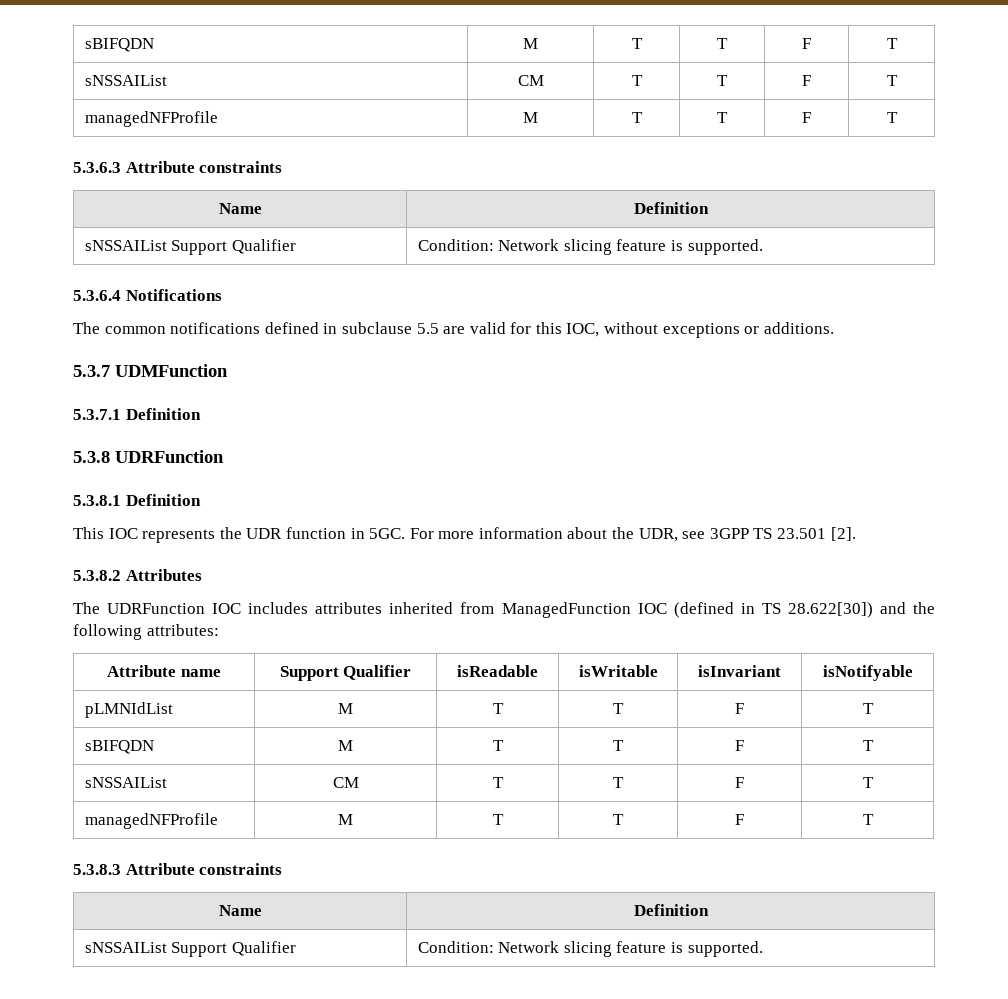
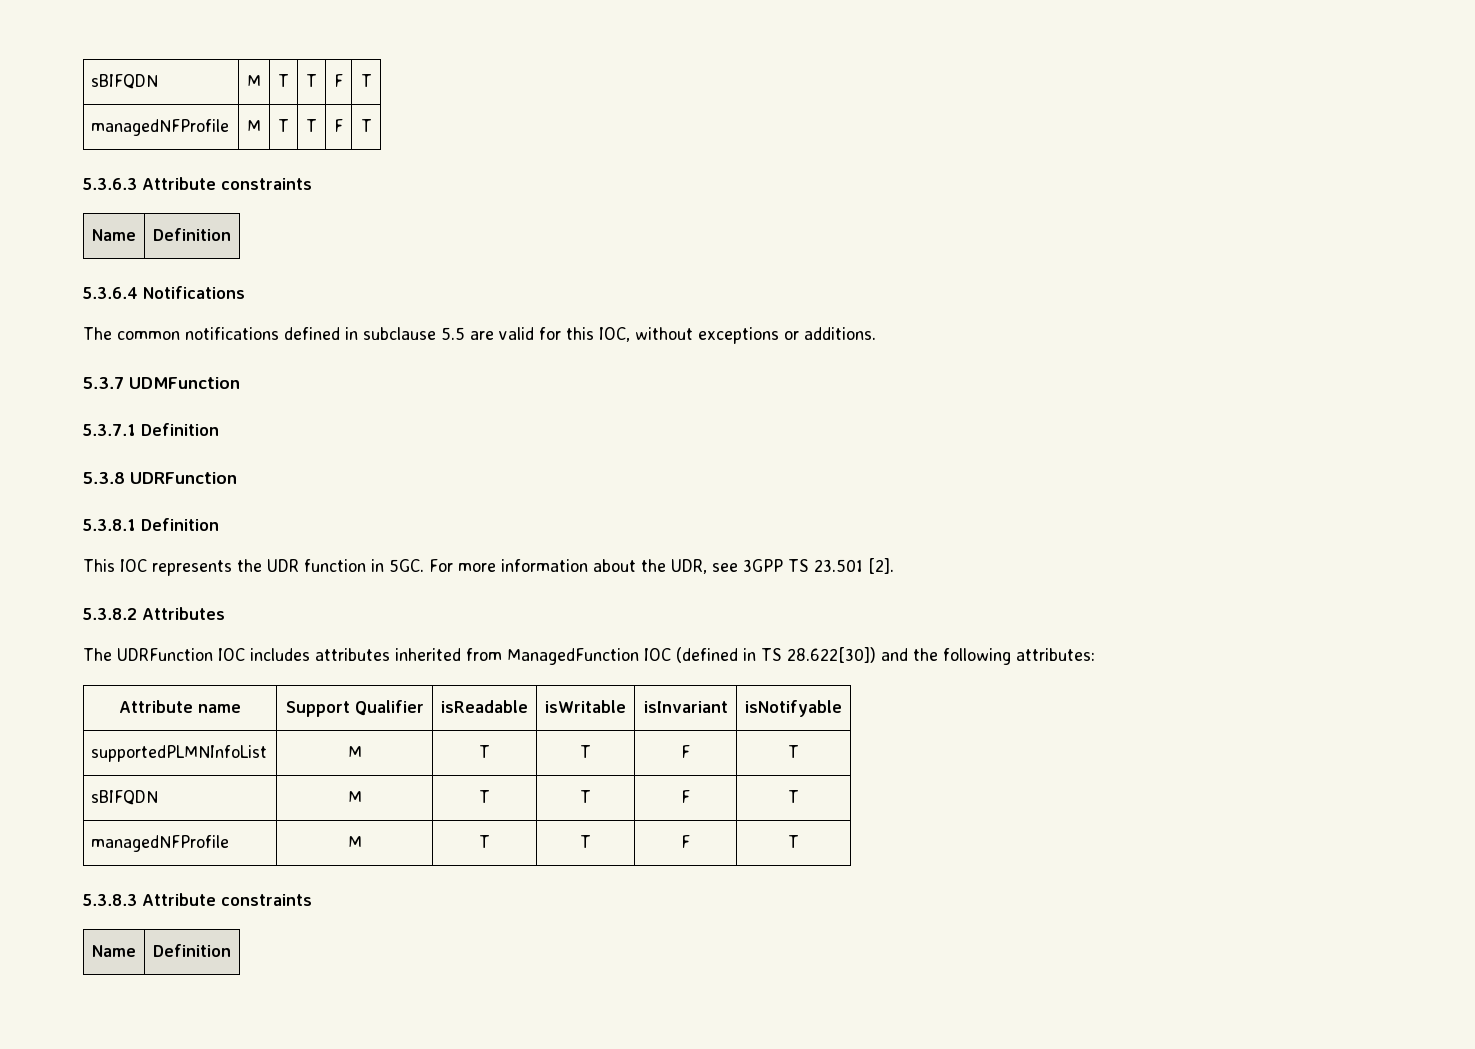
[84,38,154,52] [523,38,538,49] [631,38,643,49] [717,38,728,49] [802,38,811,49] [886,38,898,49] [84,75,167,86] [517,75,544,86] [631,75,643,86] [717,75,728,86] [802,75,811,86] [886,75,898,86] sBIFQDN | M | T | T | F | T // sNSSAIList | CM | T | T | F | T -> [91,74,159,89] [247,75,261,87] [278,74,289,87] [306,74,317,87] [334,74,343,87] [360,74,372,87] sBIFQDN | M | T | T | F | T
[84,239,296,255] [417,239,763,255] // sNSSAIList Support Qualifier | Condition: Network slicing feature is supported. -> (231, 234) none
[84,702,173,718] pLMNIdList -> [91,745,268,762] supportedPLMNInfoList
[84,777,167,788] [332,777,359,788] [492,777,504,788] [613,777,624,788] [735,777,744,788] [862,777,874,788] // sNSSAIList | CM | T | T | F | T -> (799, 796) none
[84,941,296,957] [417,941,763,957] // sNSSAIList Support Qualifier | Condition: Network slicing feature is supported. -> (231, 950) none

